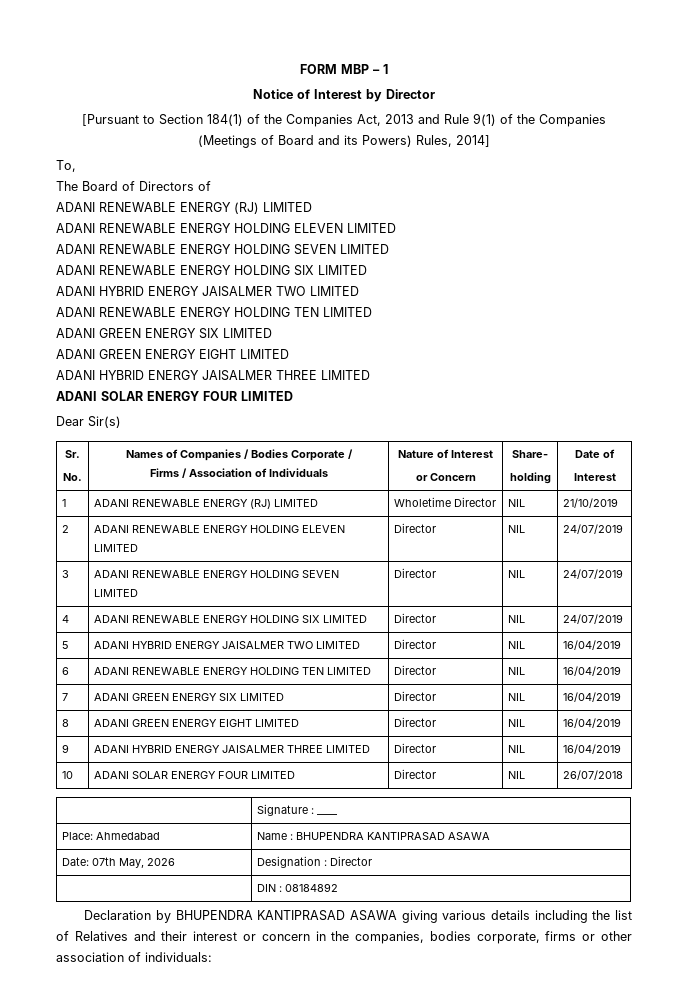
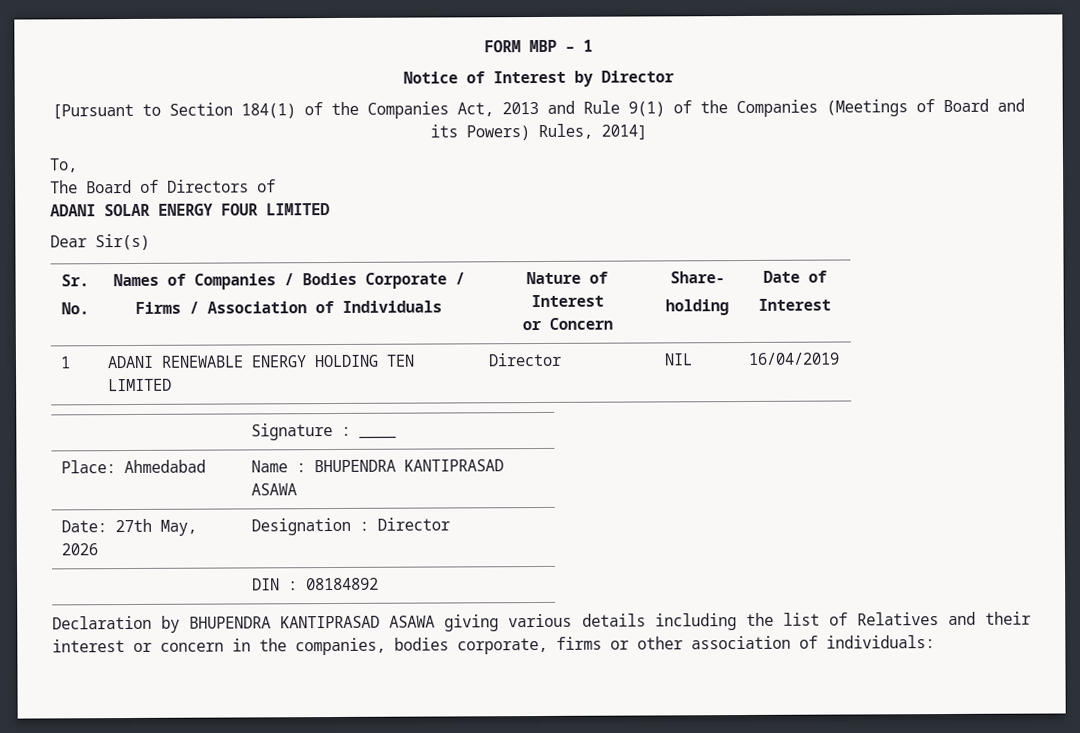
[56,202,312,214] [56,223,396,233] [56,244,389,255] [56,265,367,276] [56,286,359,297] [56,307,372,317] [56,328,272,339] [56,349,289,359] [56,370,370,381] // ADANI RENEWABLE ENERGY (RJ) LIMITED // ADANI RENEWABLE ENERGY HOLDING ELEVEN LIMITED // ADANI RENEWABLE ENERGY HOLDING SEVEN LIMITED // ADANI RENEWABLE ENERGY HOLDING SIX LIMITED // ADANI HYBRID ENERGY JAISALMER TWO LIMITED // ADANI RENEWABLE ENERGY HOLDING TEN LIMITED // ADANI GREEN ENERGY SIX LIMITED // ADANI GREEN ENERGY EIGHT LIMITED // ADANI HYBRID ENERGY JAISALMER THREE LIMITED -> (276, 186) none
[94,499,319,509] [394,497,497,507] [508,499,526,507] [563,498,619,508] [62,525,70,533] [94,525,346,533] [94,544,139,552] [394,523,437,533] [508,525,526,533] [563,524,624,534] [62,570,70,578] [94,570,340,578] [94,589,139,597] [394,568,437,578] [508,570,526,578] [563,569,624,579] [62,615,70,623] [94,615,368,623] [394,613,437,623] [508,615,526,623] [563,614,624,624] [62,641,70,649] [94,641,361,649] [394,639,437,649] [508,641,526,649] [563,640,622,650] [62,667,70,675] | ADANI RENEWABLE ENERGY (RJ) LIMITED | Wholetime Director | NIL | 21/10/2019 // 2 | ADANI RENEWABLE ENERGY HOLDING ELEVEN LIMITED | Director | NIL | 24/07/2019 // 3 | ADANI RENEWABLE ENERGY HOLDING SEVEN LIMITED | Director | NIL | 24/07/2019 // 4 | ADANI RENEWABLE ENERGY HOLDING SIX LIMITED | Director | NIL | 24/07/2019 // 5 | ADANI HYBRID ENERGY JAISALMER TWO LIMITED | Director | NIL | 16/04/2019 // 6 -> (71, 362) none
[62,693,69,701] [94,693,285,701] [394,691,437,701] [508,693,526,701] [563,692,622,702] [62,719,70,727] [94,719,300,727] [394,717,437,727] [508,719,526,727] [563,718,622,728] [62,744,70,753] [94,745,371,753] [394,743,437,753] [508,745,526,753] [563,744,622,754] [62,771,74,779] [94,771,296,779] [394,769,437,779] [508,771,526,779] [563,770,624,780] // 7 | ADANI GREEN ENERGY SIX LIMITED | Director | NIL | 16/04/2019 // 8 | ADANI GREEN ENERGY EIGHT LIMITED | Director | NIL | 16/04/2019 // 9 | ADANI HYBRID ENERGY JAISALMER THREE LIMITED | Director | NIL | 16/04/2019 // 10 | ADANI SOLAR ENERGY FOUR LIMITED | Director | NIL | 26/07/2018 -> (839, 358) none
[92,857,117,866] 07th -> [114,518,152,533] 27th

